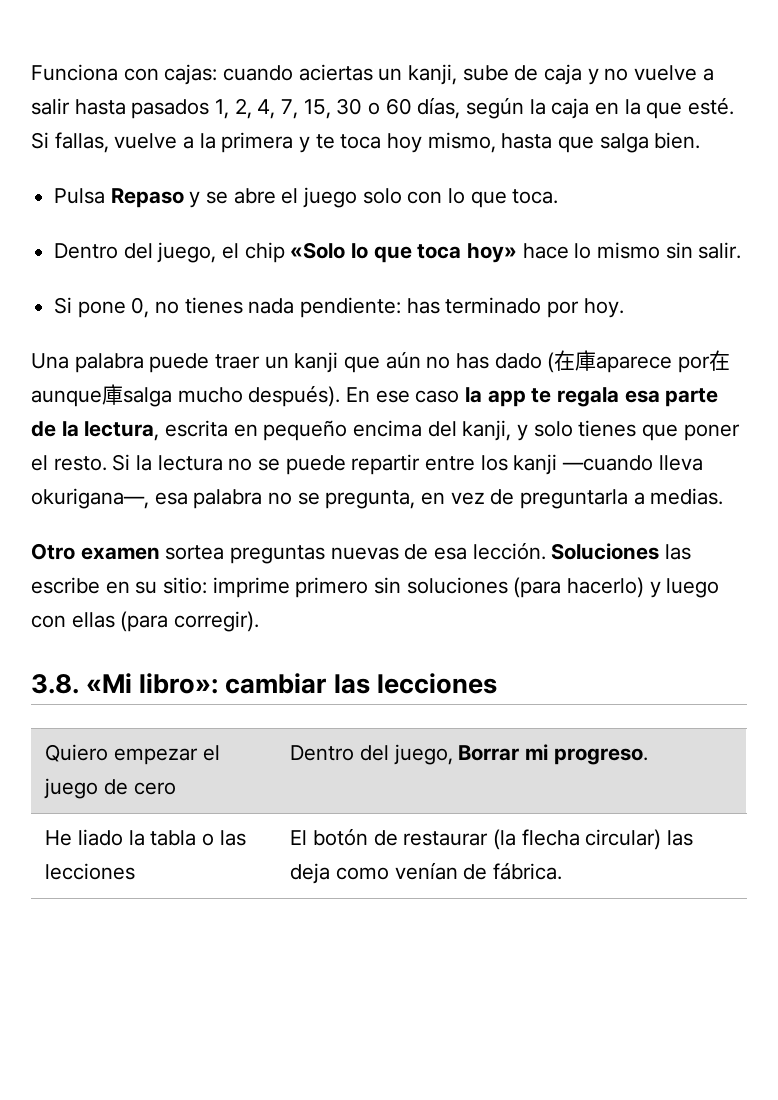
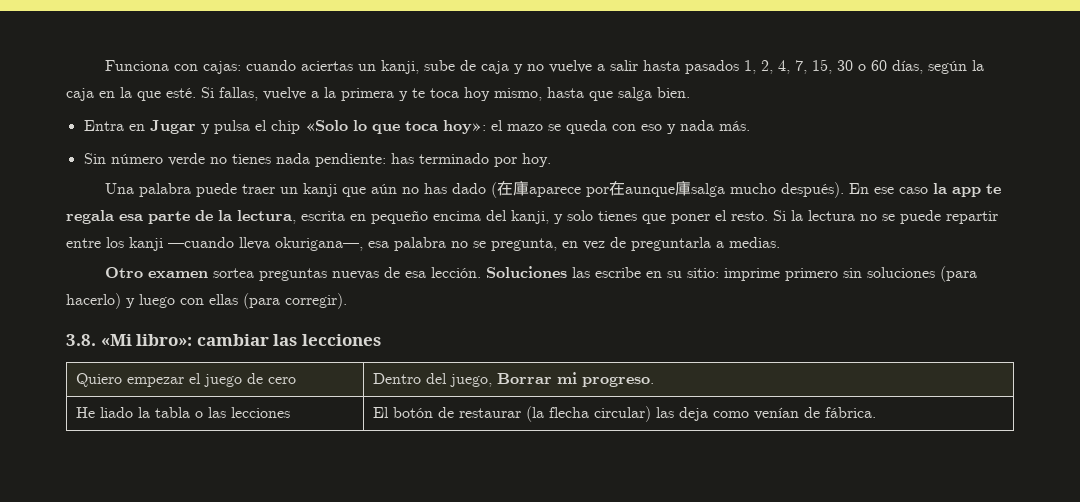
[54,187,559,208] [54,242,217,263] Pulsa Repaso y se abre el juego solo con lo que toca. // Dentro del juego, -> [83,120,250,134] Entra en Jugar y pulsa
[467,242,742,263] [54,297,150,318] hoy» hace lo mismo sin salir. // Si pone 0, -> [442,120,750,134] [83,153,205,166] hoy»: el mazo se queda con eso y nada más. // Sin número verde

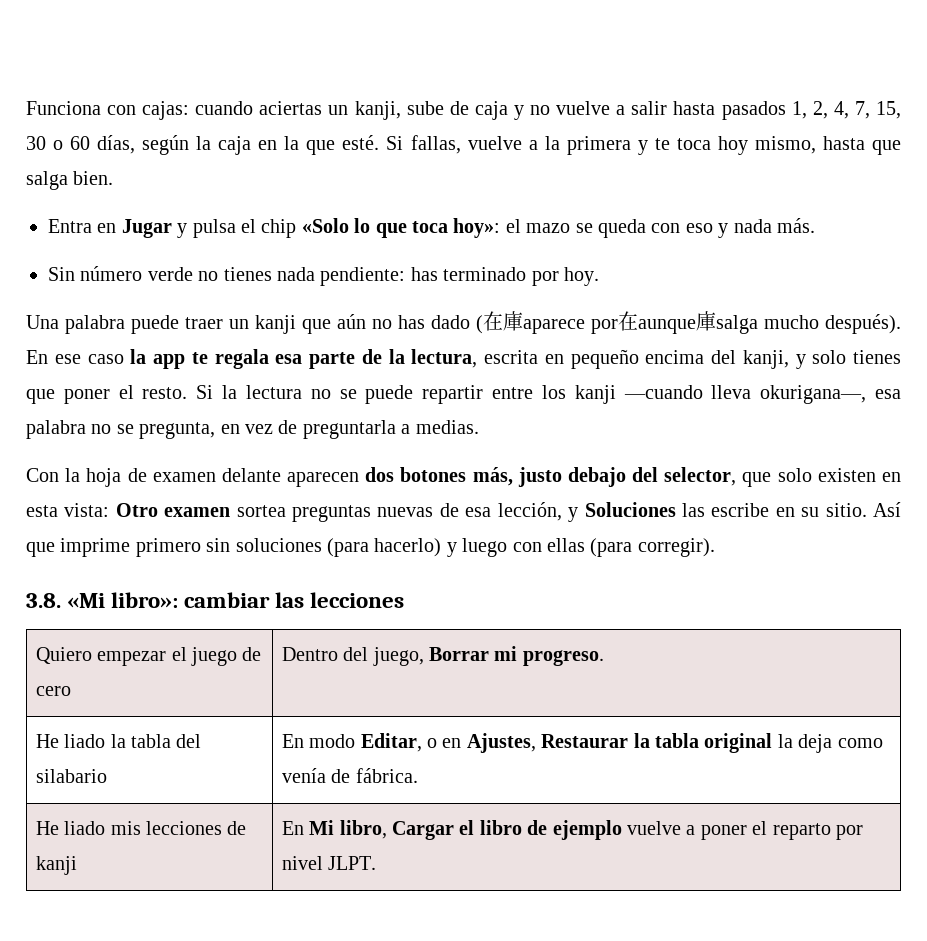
(780, 242) none -> [26,467,901,487] [26,503,110,517] Con la hoja de examen delante aparecen dos botones más, justo debajo del selector, que solo existen en esta vista:
[431,267,482,278] lección. -> [497,502,579,522] lección, y
[687,268,720,278] sitio: -> [825,502,901,517] [26,542,55,557] sitio. Así que
[194,407,290,418] [372,406,674,422] o las lecciones | El botón de restaurar (la flecha circular) las -> [176,734,202,748] [35,769,107,783] [281,733,793,753] del silabario | En modo Editar, o en Ajustes, Restaurar la tabla original la
[753,407,799,420] venían -> [281,768,326,783] venía
(876, 412) none -> [35,821,247,835] [35,856,77,875] [281,820,863,840] [281,856,377,870] // He liado mis lecciones de kanji | En Mi libro, Cargar el libro de ejemplo vuelve a poner el reparto por nivel JLPT.

